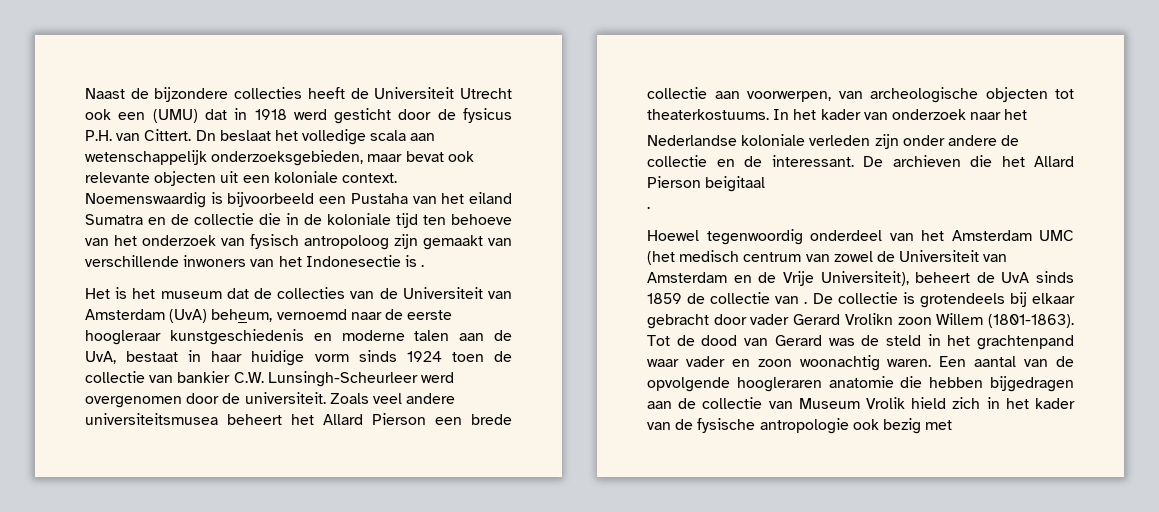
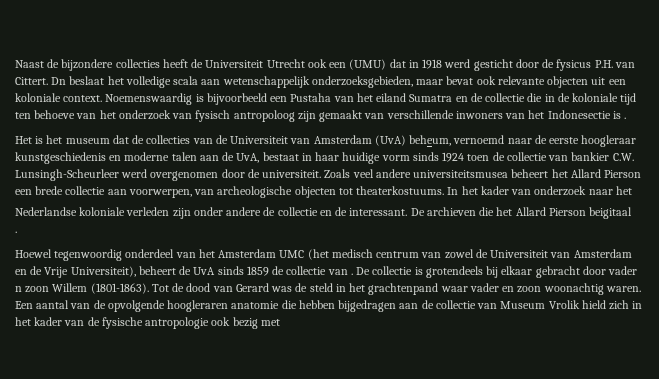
[793,313,893,325] Gerard Vrolikn -> [15,286,22,292] n

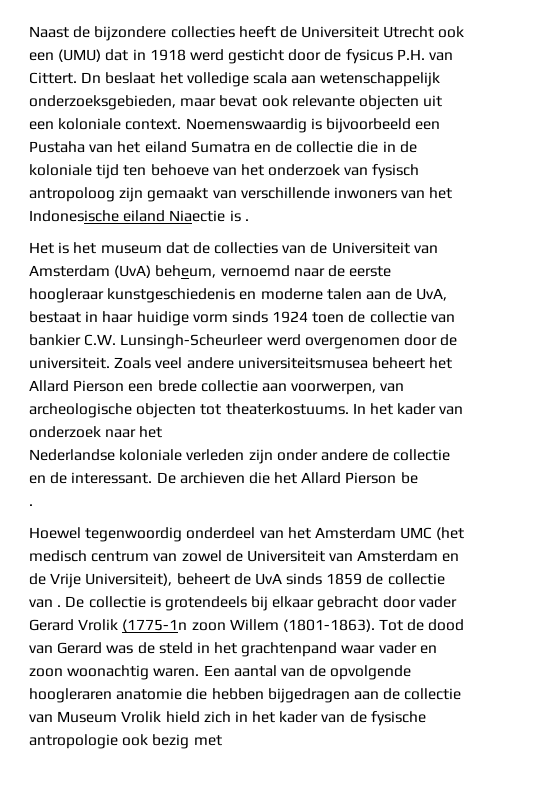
[547,110,611,119] Indonesectie -> [29,210,226,222] Indonesische eiland Niaectie
[589,207,633,219] beigitaal -> [400,472,418,484] be
[15,286,22,292] n -> [29,619,188,632] Gerard Vrolik (1775-1n

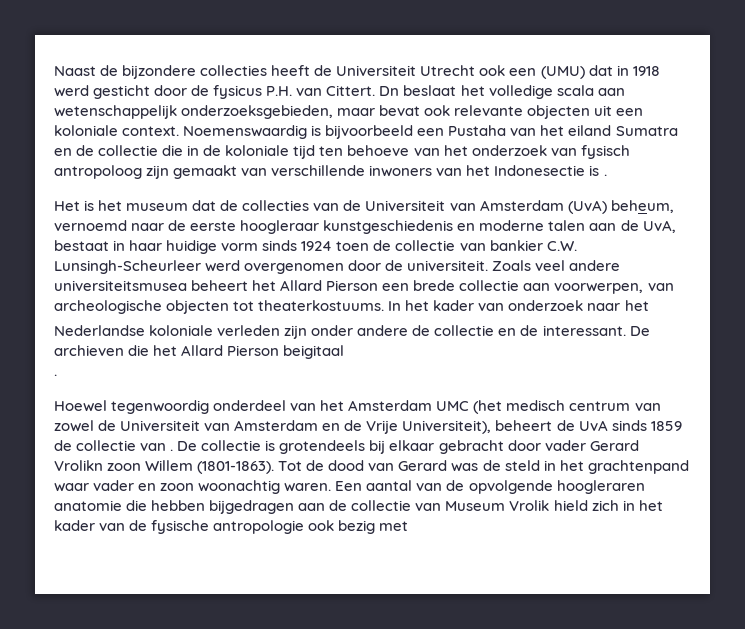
[29,210,226,222] Indonesische eiland Niaectie -> [494,165,586,176] Indonesectie
[400,472,418,484] be -> [283,345,345,359] beigitaal
[78,619,188,632] Vrolik (1775-1n -> [54,460,103,471] Vrolikn

